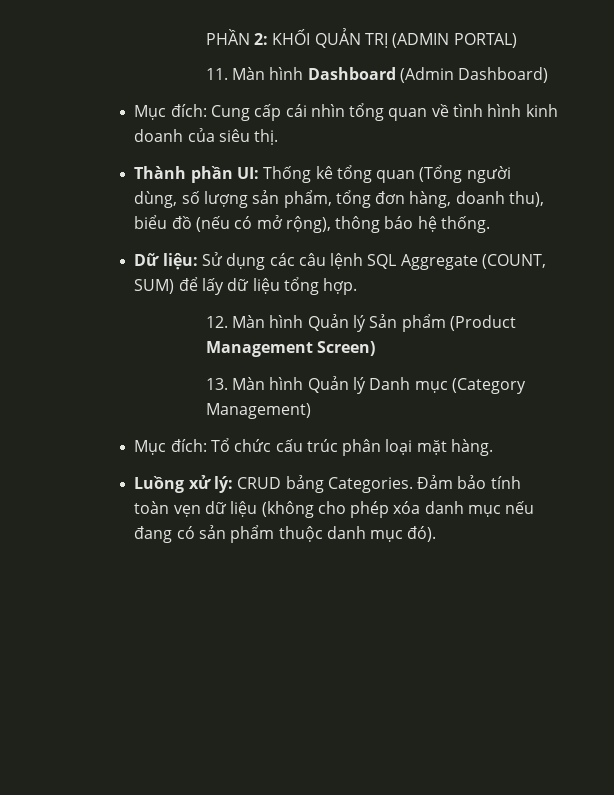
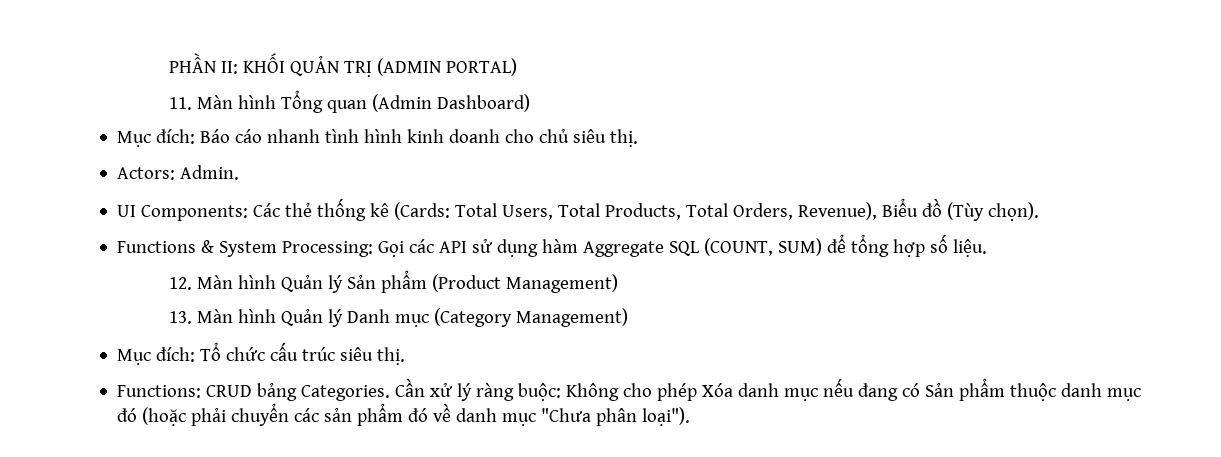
[253,33,268,45] 2: -> [221,61,239,74] II:
[307,67,396,80] Dashboard -> [281,90,368,113] Tổng quan
[210,103,449,121] Cung cấp cái nhìn tổng quan về -> [199,129,320,143] Báo cáo nhanh
[187,128,279,145] [134,165,511,183] [134,190,545,208] [134,215,491,233] [134,252,547,270] [134,277,358,295] của siêu thị. // Thành phần UI: Thống kê tổng quan (Tổng người dùng, số lượng sản phẩm, tổng đơn hàng, doanh thu), biểu đồ (nếu có mở rộng), thông báo hệ thống. // Dữ liệu: Sử dụng các câu lệnh SQL Aggregate (COUNT, SUM) để lấy dữ liệu tổng hợp. -> [504,129,638,147] [116,165,239,180] [116,198,1039,221] [116,234,987,257] cho chủ siêu thị. // Actors: Admin. // UI Components: Các thẻ thống kê (Cards: Total Users, Total Products, Total Orders, Revenue), Biểu đồ (Tùy chọn). // Functions & System Processing: Gọi các API sử dụng hàm Aggregate SQL (COUNT, SUM) để tổng hợp số liệu.
[205,341,375,357] Management Screen) -> [506,274,619,293] Management)
[342,439,494,456] [134,475,521,493] [134,501,314,518] phân loại mặt hàng. // Luồng xử lý: CRUD bảng Categories. Đảm bảo tính toàn vẹn dữ liệu (không -> [339,347,405,365] [116,378,619,401] siêu thị. // Functions: CRUD bảng Categories. Cần xử lý ràng buộc: Không
[393,501,421,514] xóa -> [701,383,733,397] Xóa
[198,525,226,539] sản -> [924,383,954,397] Sản
[407,526,437,542] đó). -> [116,403,690,426] đó (hoặc phải chuyển các sản phẩm đó về danh mục "Chưa phân loại").

